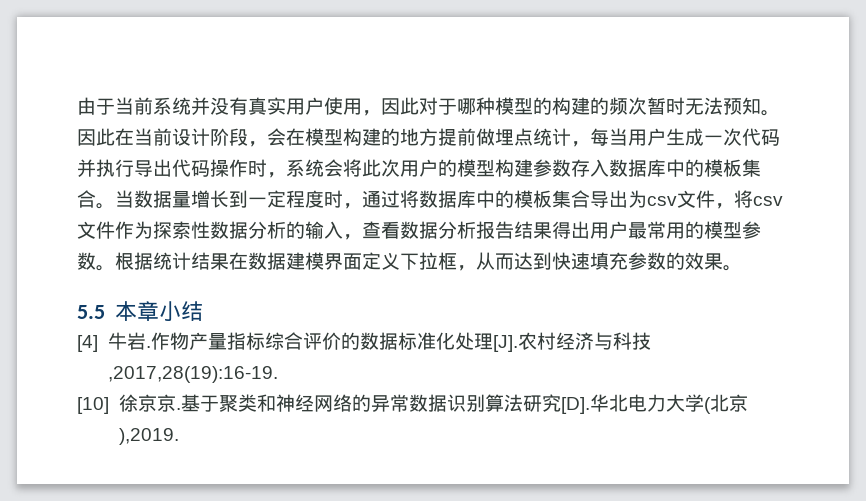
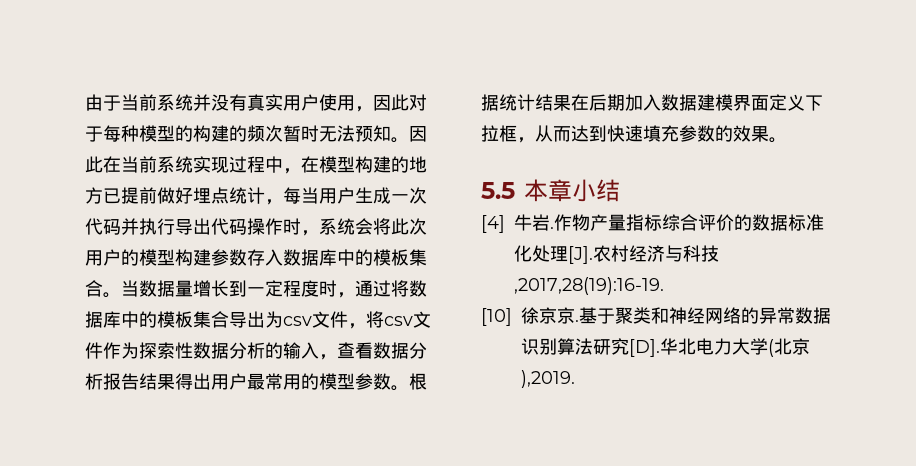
[457,98,476,115] 哪 -> [103,125,121,142] 每
[172,128,286,147] 设计阶段，会 -> [157,156,301,174] 系统实现过程中，
[438,128,495,146] 提前做 -> [103,187,193,204] 已提前做好
(248, 261) none -> [589,94,661,111] 后期加入

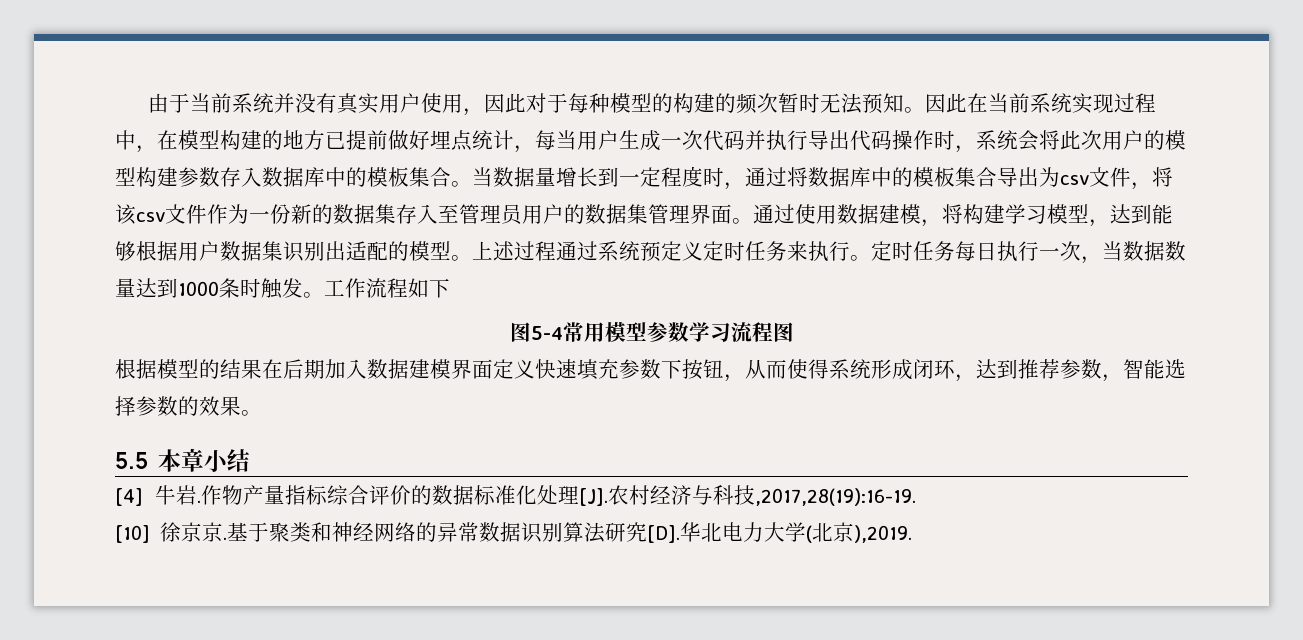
(384, 319) none -> [115,204,136,225] 该
[139,342,427,360] [85,373,427,391] [481,94,535,111] 探索性数据分析的输入，查看数据分析报告结果得出用户最常用的模型参数。根据统计 -> [249,204,1173,227] [115,241,1186,264] [115,278,450,299] [509,322,794,342] [115,359,220,379] 一份新的数据集存入至管理员用户的数据集管理界面。通过使用数据建模，将构建学习模型，达到能够根据用户数据集识别出适配的模型。上述过程通过系统预定义定时任务来执行。定时任务每日执行一次，当数据数量达到1000条时触发。工作流程如下 // 图5-4常用模型参数学习流程图 // 根据模型的
[805,95,823,111] [481,125,679,143] 下拉框，从而达到快速填充 -> [535,359,1186,382] [115,396,136,416] 快速填充参数下按钮，从而使得系统形成闭环，达到推荐参数，智能选择

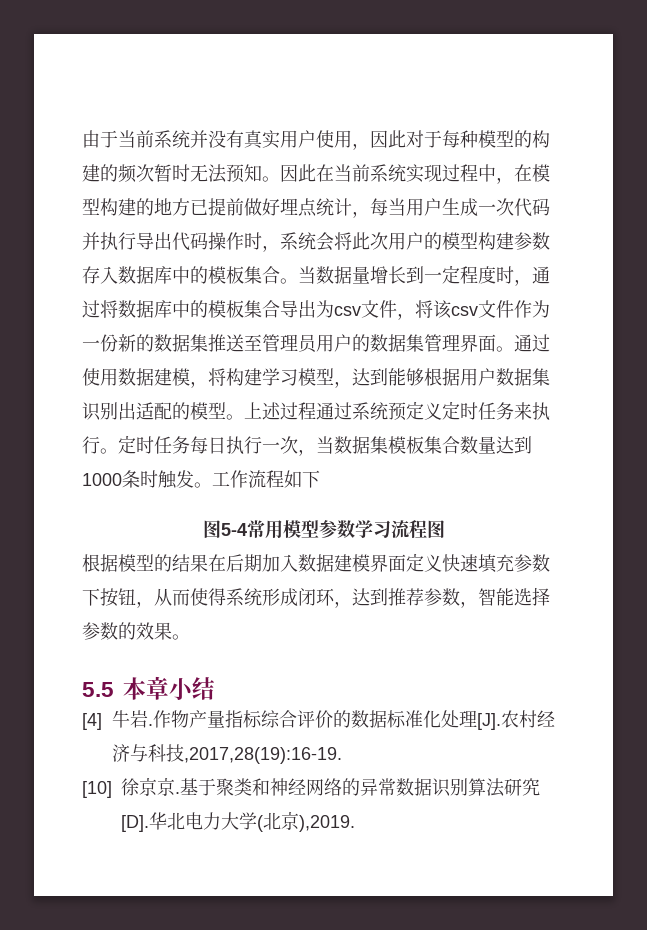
[396,204,438,224] 存入 -> [208,334,244,352] 推送
(1165, 251) none -> [370,436,460,454] 集模板集合

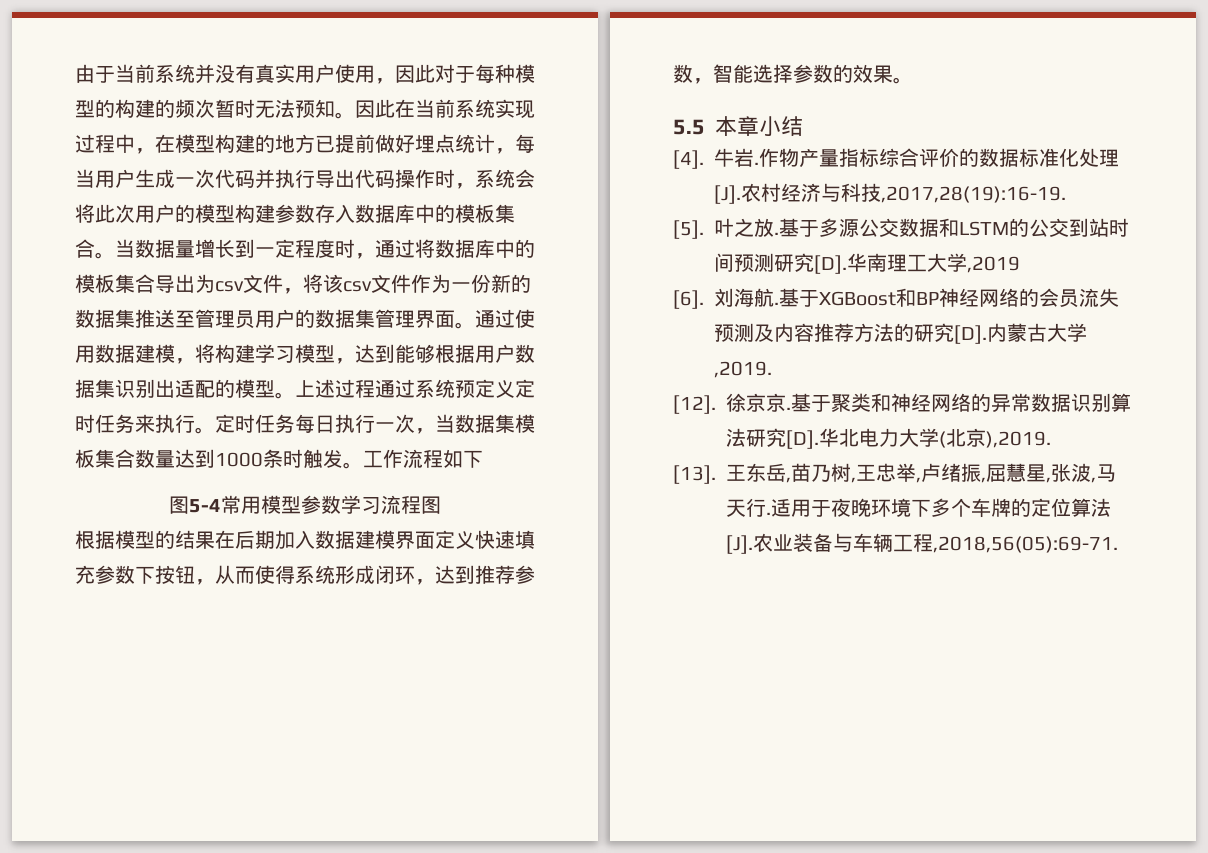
[82,713,102,730] [4] -> [673,150,704,169] [4].
[82,781,112,798] [10] -> [673,218,1129,239] [714,253,1020,274] [673,288,1119,309] [714,323,1087,344] [714,361,772,378] [673,395,716,414] [5].叶之放.基于多源公交数据和LSTM的公交到站时间预测研究[D].华南理工大学,2019 // [6].刘海航.基于XGBoost和BP神经网络的会员流失预测及内容推荐方法的研究[D].内蒙古大学,2019. // [12].
(355, 823) none -> [673,463,1116,484] [726,498,1111,518] [726,533,1118,554] // [13].王东岳,苗乃树,王忠举,卢绪振,屈慧星,张波,马天行.适用于夜晚环境下多个车牌的定位算法[J].农业装备与车辆工程,2018,56(05):69-71.

